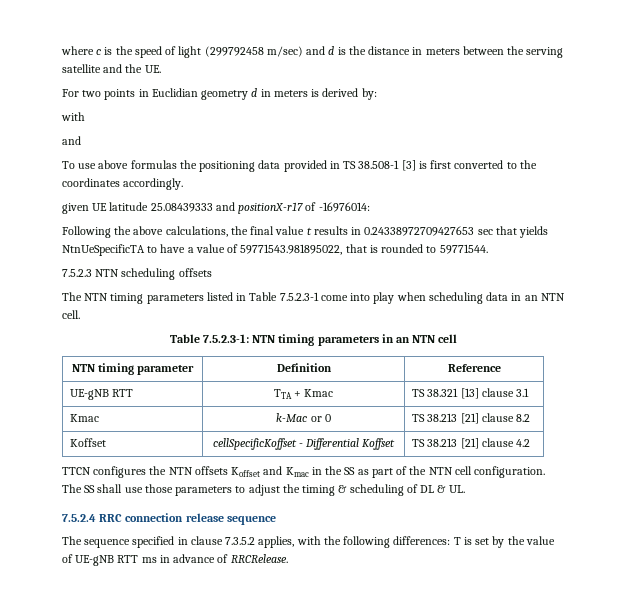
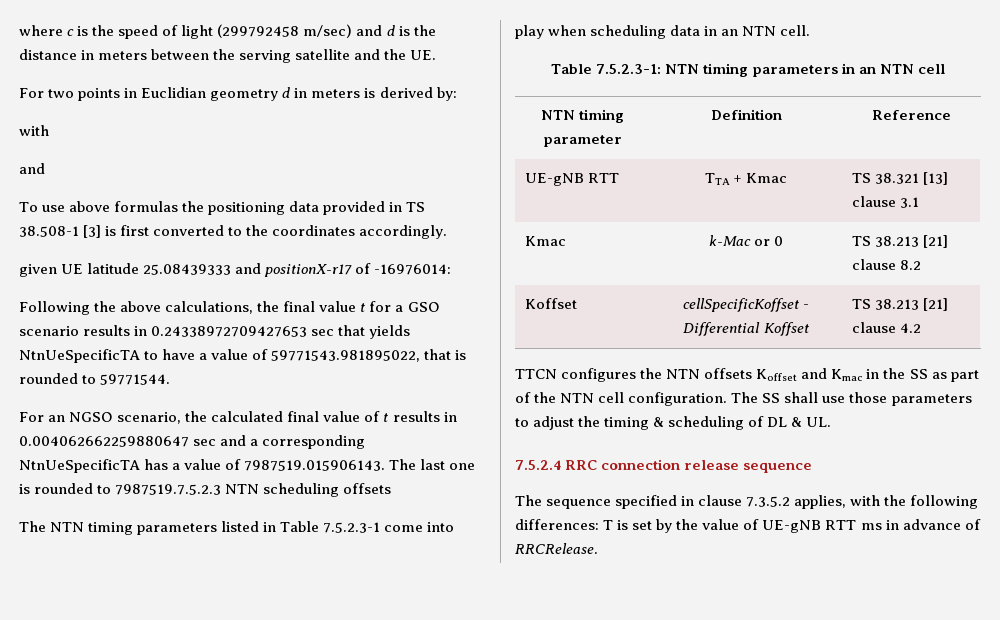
(312, 231) none -> [369,301,440,312] [19,326,79,336] for a GSO scenario
[62,269,92,277] 7.5.2.3 -> [19,411,457,424] [19,435,366,449] [19,459,476,473] [19,483,222,495] For an NGSO scenario, the calculated final value of t results in 0.004062662259880647 sec and a corresponding NtnUeSpecificTA has a value of 7987519.015906143. The last one is rounded to 7987519.7.5.2.3

